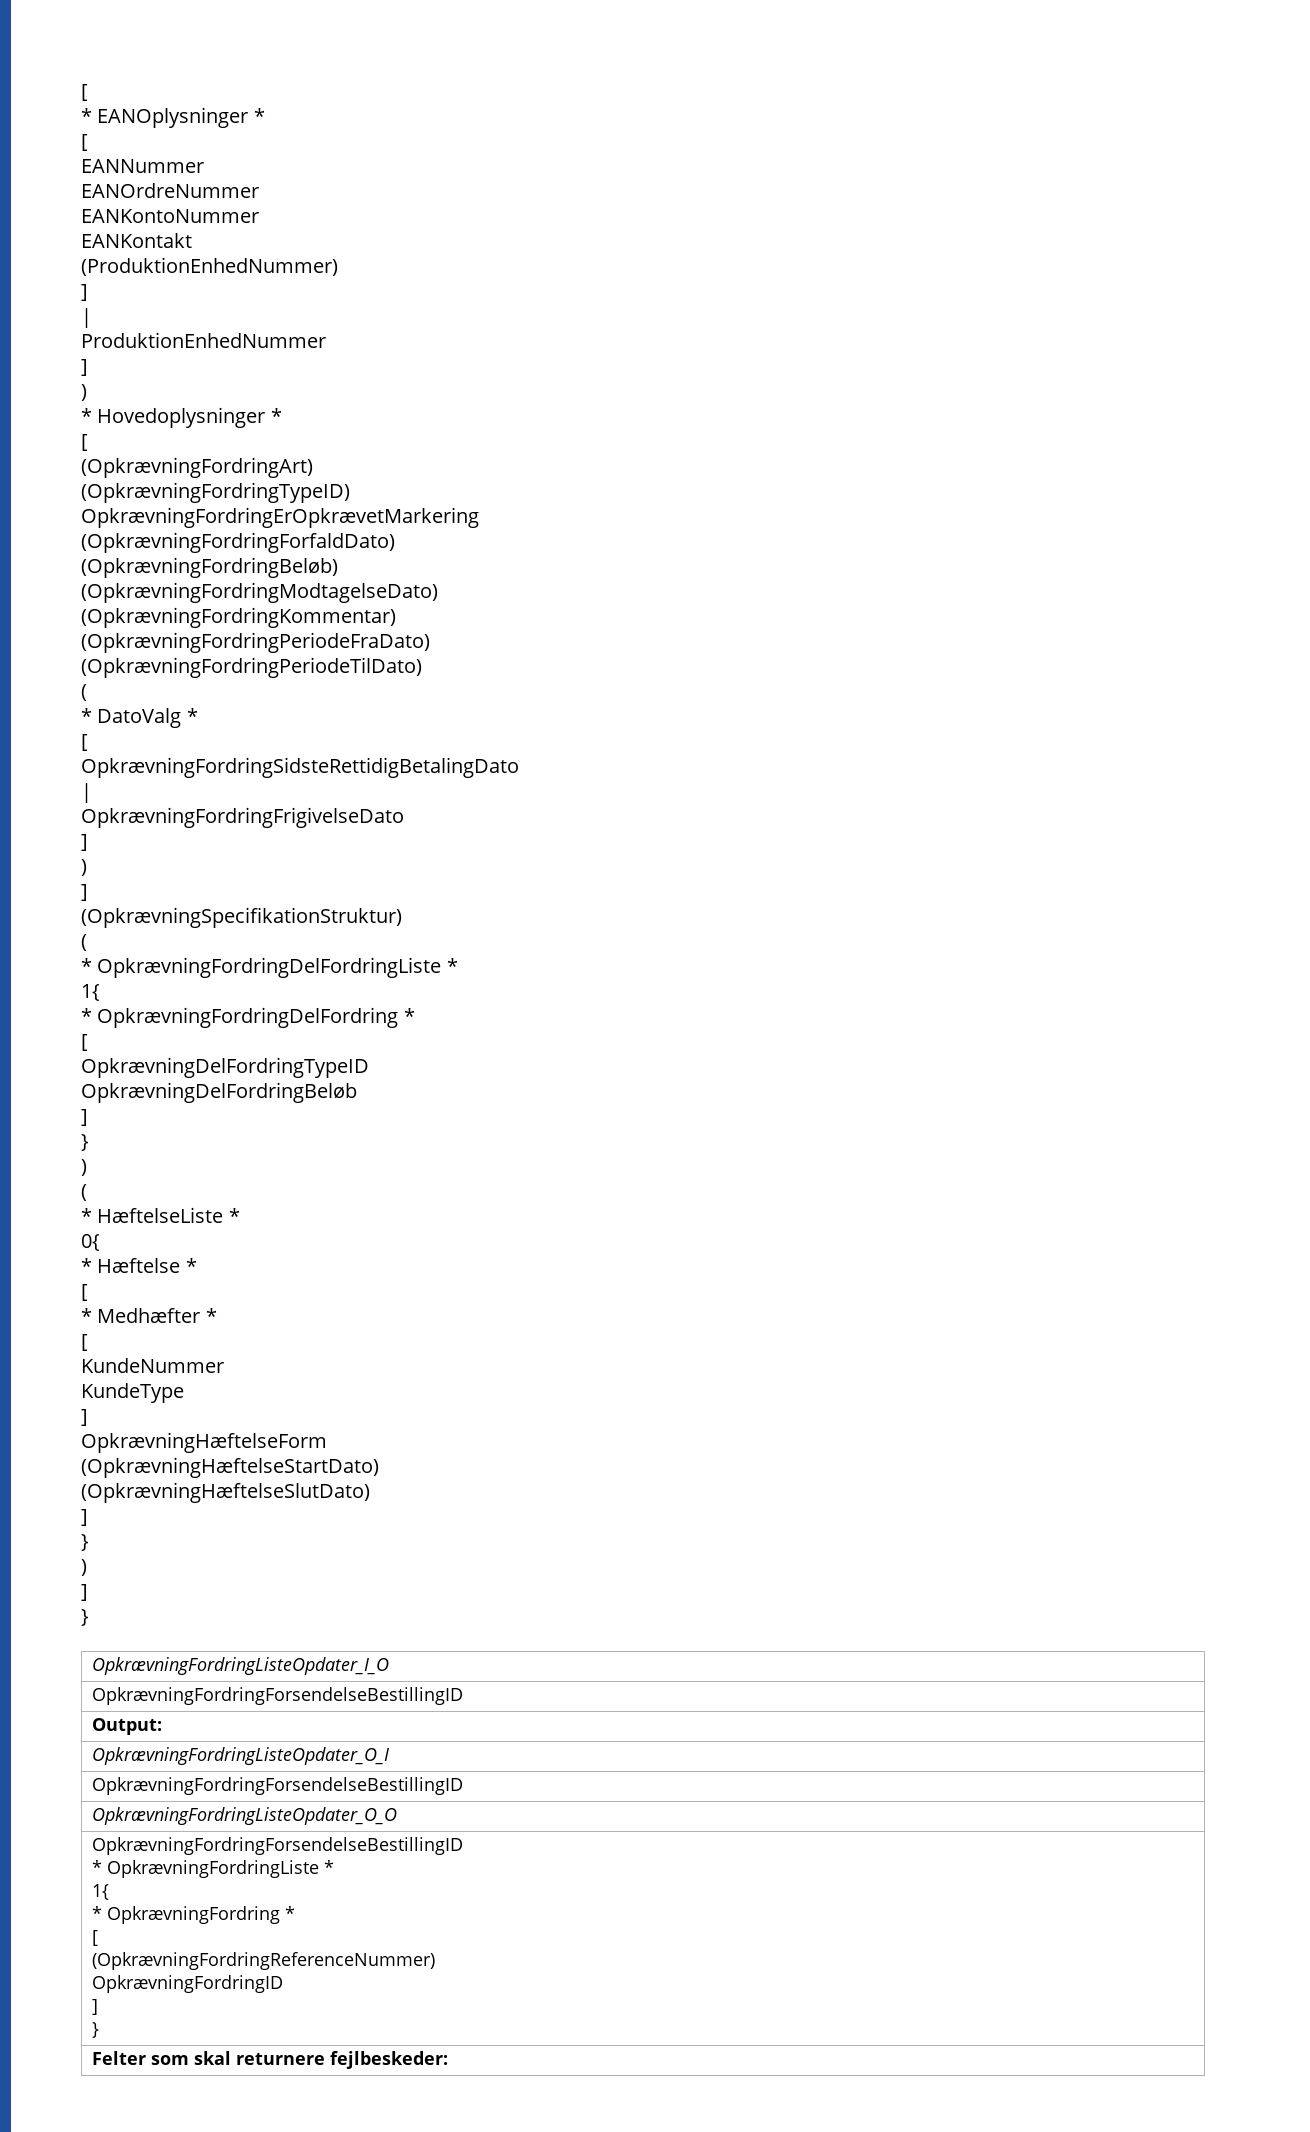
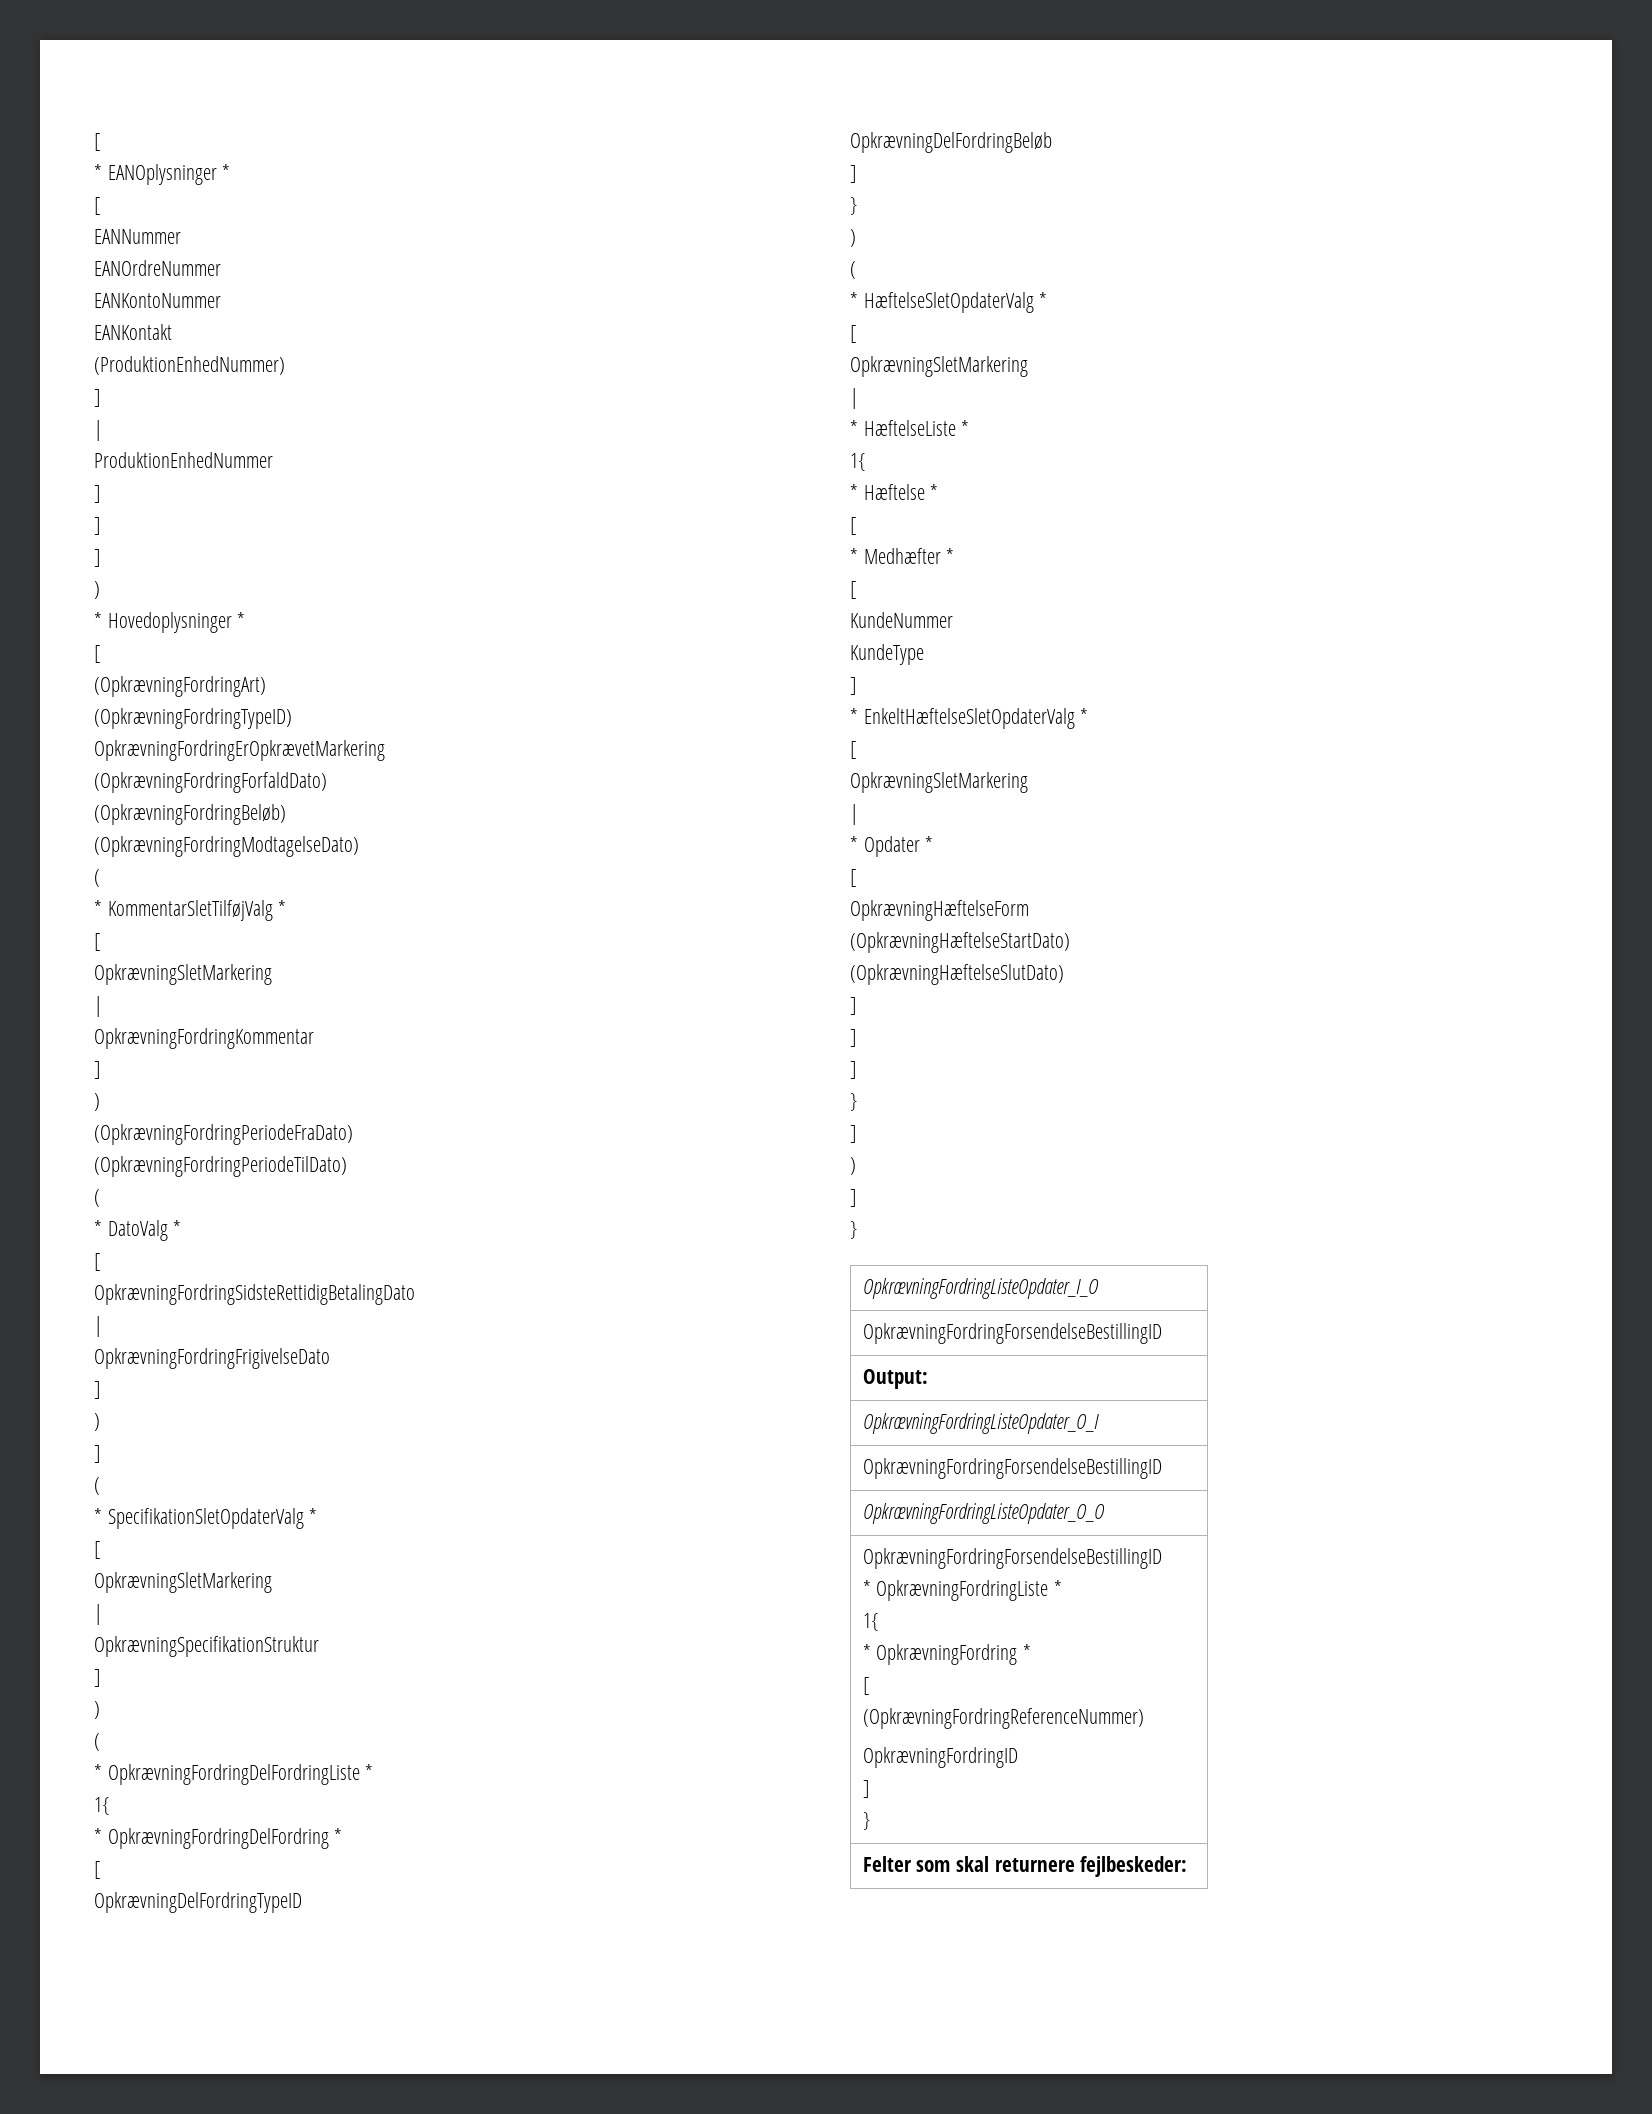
(88, 367) none -> [94,517,101,535] [94,549,101,567] // ] // ]
[81,607,396,628] (OpkrævningFordringKommentar) -> [94,869,100,887] [94,900,287,921] [94,933,101,951] [94,964,272,985] [94,996,102,1017] [94,1028,314,1049] [94,1061,101,1079] [94,1093,100,1111] ( // * KommentarSletTilføjValg * // [ // OpkrævningSletMarkering // | // OpkrævningFordringKommentar // ] // )
[81,907,402,928] (OpkrævningSpecifikationStruktur) -> [94,1477,100,1495] [94,1508,318,1529] [94,1541,101,1559] [94,1572,272,1593] [94,1604,102,1625] [94,1636,319,1657] [94,1669,101,1687] [94,1701,100,1719] ( // * SpecifikationSletOpdaterValg * // [ // OpkrævningSletMarkering // | // OpkrævningSpecifikationStruktur // ] // )
(87, 1192) none -> [850,292,1048,313] [850,325,857,343] [850,356,1028,377] [850,388,858,409] // * HæftelseSletOpdaterValg * // [ // OpkrævningSletMarkering // |
[81,1234,100,1251] 0{ -> [850,453,866,471] 1{
(88, 1417) none -> [850,708,1089,729] [850,741,857,759] [850,772,1028,793] [850,804,858,825] [850,836,934,857] [850,869,857,887] // * EnkeltHæftelseSletOpdaterValg * // [ // OpkrævningSletMarkering // | // * Opdater * // [
[81,1534,89,1551] // } -> [850,1029,857,1047] [850,1061,857,1079] [850,1093,858,1111] [850,1125,857,1143] // ] // ] // } // ]

